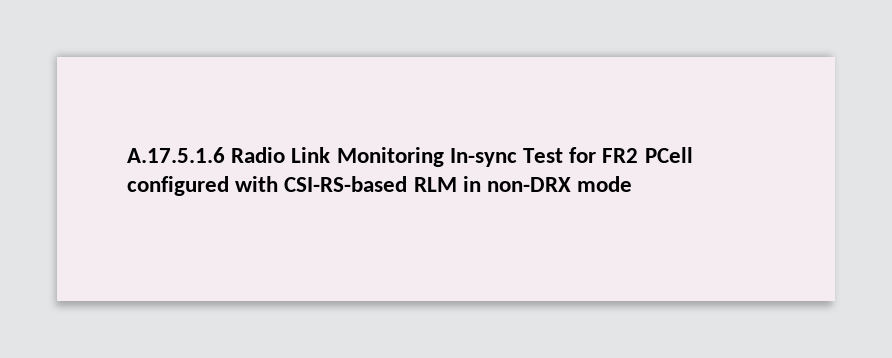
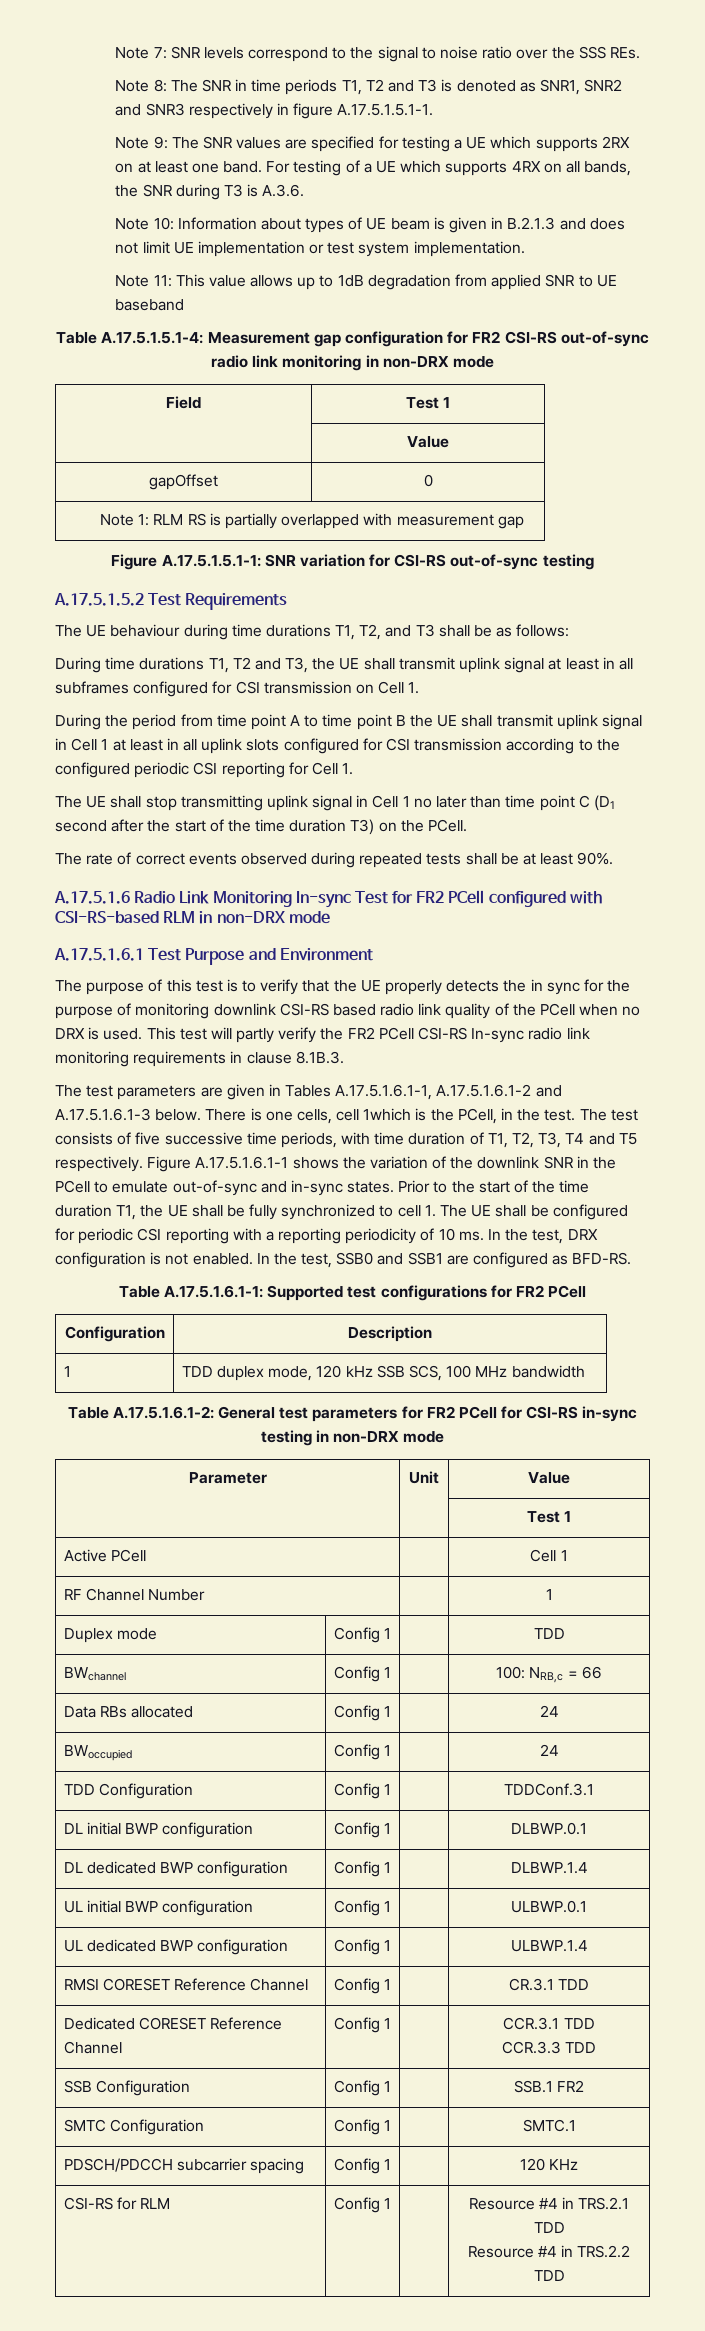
(127, 155) none -> [115,46,640,62] [115,79,623,95] [115,103,434,119] [115,136,630,152] [115,160,632,176] [115,184,305,200] [115,217,625,233] [115,241,525,257] [115,274,617,290] [115,299,185,311] [56,331,649,347] [211,355,494,371] [166,396,201,409] [405,397,451,409] [407,436,449,448] [149,474,218,490] [423,474,433,487] [100,513,524,529] [111,554,594,570] [54,593,288,610] [55,624,570,640] [55,657,633,673] [55,681,420,697] [55,714,642,730] [55,738,620,754] [55,762,354,778] [55,795,615,811] [55,819,468,835] [55,852,614,868] Note 7: SNR levels correspond to the signal to noise ratio over the SSS REs. // Note 8: The SNR in time periods T1, T2 and T3 is denoted as SNR1, SNR2 and SNR3 respectively in figure A.17.5.1.5.1-1. // Note 9: The SNR values are specified for testing a UE which supports 2RX on at least one band. For testing of a UE which supports 4RX on all bands, the SNR during T3 is A.3.6. // Note 10: Information about types of UE beam is given in B.2.1.3 and does not limit UE implementation or test system implementation. // Note 11: This value allows up to 1dB degradation from applied SNR to UE baseband // Table A.17.5.1.5.1-4: Measurement gap configuration for FR2 CSI-RS out-of-sync radio link monitoring in non-DRX mode // Field | Test 1 // | Value // gapOffset | 0 // Note 1: RLM RS is partially overlapped with measurement gap // Figure A.17.5.1.5.1-1: SNR variation for CSI-RS out-of-sync testing // A.17.5.1.5.2 Test Requirements // The UE behaviour during time durations T1, T2, and T3 shall be as follows: // During time durations T1, T2 and T3, the UE shall transmit uplink signal at least in all subframes configured for CSI transmission on Cell 1. // During the period from time point A to time point B the UE shall transmit uplink signal in Cell 1 at least in all uplink slots configured for CSI transmission according to the configured periodic CSI reporting for Cell 1. // The UE shall stop transmitting uplink signal in Cell 1 no later than time point C (D1 second after the start of the time duration T3) on the PCell. // The rate of correct events observed during repeated tests shall be at least 90%. //
(633, 184) none -> [54,948,373,965] [55,979,631,995] [55,1003,641,1019] [55,1027,590,1043] [55,1051,344,1067] [55,1084,562,1100] [55,1108,638,1124] [55,1132,637,1148] [55,1156,617,1172] [55,1180,590,1196] [55,1204,628,1220] [55,1228,598,1244] [55,1252,632,1268] [118,1285,587,1301] [64,1326,165,1342] [348,1326,432,1342] [63,1366,71,1377] [181,1365,585,1381] [67,1406,638,1422] [260,1430,445,1446] [188,1472,267,1484] [409,1471,439,1484] [528,1472,570,1484] [526,1511,572,1523] [63,1549,147,1562] [530,1549,568,1562] [63,1588,206,1601] [545,1589,553,1600] [63,1628,158,1643] [333,1627,392,1643] [533,1628,565,1639] [63,1667,126,1681] [333,1666,392,1682] [496,1666,602,1683] [63,1706,194,1718] [333,1705,392,1721] [539,1705,559,1717] [63,1745,133,1761] [333,1744,392,1760] [539,1744,559,1756] [63,1783,194,1799] [333,1783,392,1799] [504,1783,594,1796] [63,1822,254,1838] [333,1822,392,1838] [511,1822,587,1835] [63,1861,289,1877] [333,1861,392,1877] [510,1862,588,1874] [63,1900,254,1916] [333,1900,392,1916] [511,1900,587,1913] [63,1939,289,1955] [333,1939,392,1955] [510,1940,588,1952] [63,1978,309,1991] [333,1978,392,1994] [508,1978,590,1991] [63,2017,283,2030] [63,2041,122,2054] [333,2017,392,2033] [503,2017,595,2030] [501,2041,597,2054] [63,2080,191,2096] [333,2080,392,2096] [513,2080,585,2093] [63,2119,205,2135] [333,2119,392,2135] [522,2119,576,2132] [63,2158,305,2174] [333,2158,392,2174] [519,2158,579,2171] [63,2197,171,2210] [333,2197,392,2213] [468,2197,630,2210] [533,2222,565,2233] [467,2245,631,2258] [533,2270,565,2281] // A.17.5.1.6.1 Test Purpose and Environment // The purpose of this test is to verify that the UE properly detects the in sync for the purpose of monitoring downlink CSI-RS based radio link quality of the PCell when no DRX is used. This test will partly verify the FR2 PCell CSI-RS In-sync radio link monitoring requirements in clause 8.1B.3. // The test parameters are given in Tables A.17.5.1.6.1-1, A.17.5.1.6.1-2 and A.17.5.1.6.1-3 below. There is one cells, cell 1which is the PCell, in the test. The test consists of five successive time periods, with time duration of T1, T2, T3, T4 and T5 respectively. Figure A.17.5.1.6.1-1 shows the variation of the downlink SNR in the PCell to emulate out-of-sync and in-sync states. Prior to the start of the time duration T1, the UE shall be fully synchronized to cell 1. The UE shall be configured for periodic CSI reporting with a reporting periodicity of 10 ms. In the test, DRX configuration is not enabled. In the test, SSB0 and SSB1 are configured as BFD-RS. // Table A.17.5.1.6.1-1: Supported test configurations for FR2 PCell // Configuration | Description // 1 | TDD duplex mode, 120 kHz SSB SCS, 100 MHz bandwidth // Table A.17.5.1.6.1-2: General test parameters for FR2 PCell for CSI-RS in-sync testing in non-DRX mode // Parameter | Unit | Value // | | Test 1 // Active PCell | | Cell 1 // RF Channel Number | | 1 // Duplex mode | Config 1 | | TDD // BWchannel | Config 1 | | 100: NRB,c = 66 // Data RBs allocated | Config 1 | | 24 // BWoccupied | Config 1 | | 24 // TDD Configuration | Config 1 | | TDDConf.3.1 // DL initial BWP configuration | Config 1 | | DLBWP.0.1 // DL dedicated BWP configuration | Config 1 | | DLBWP.1.4 // UL initial BWP configuration | Config 1 | | ULBWP.0.1 // UL dedicated BWP configuration | Config 1 | | ULBWP.1.4 // RMSI CORESET Reference Channel | Config 1 | | CR.3.1 TDD // Dedicated CORESET Reference Channel | Config 1 | | CCR.3.1 TDD // CCR.3.3 TDD // SSB Configuration | Config 1 | | SSB.1 FR2 // SMTC Configuration | Config 1 | | SMTC.1 // PDSCH/PDCCH subcarrier spacing | Config 1 | | 120 KHz // CSI-RS for RLM | Config 1 | | Resource #4 in TRS.2.1 TDD // Resource #4 in TRS.2.2 TDD

